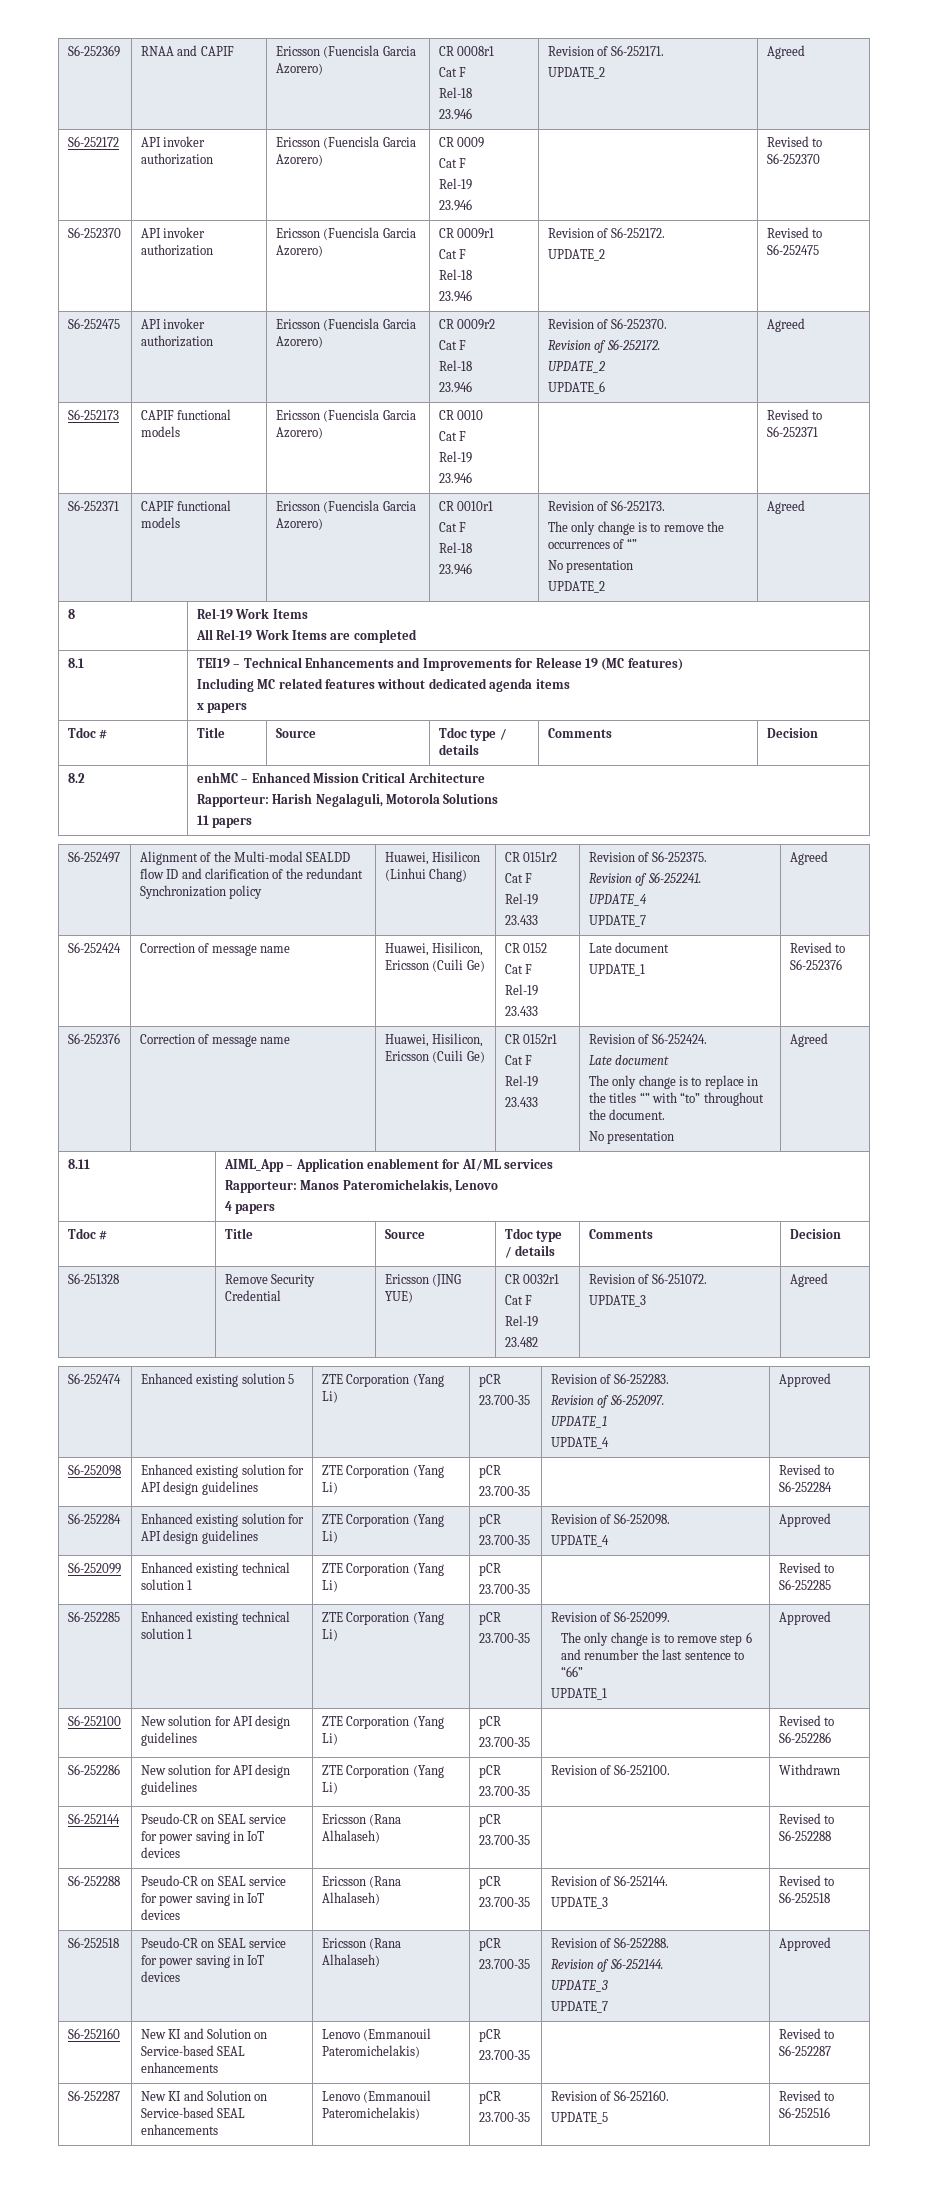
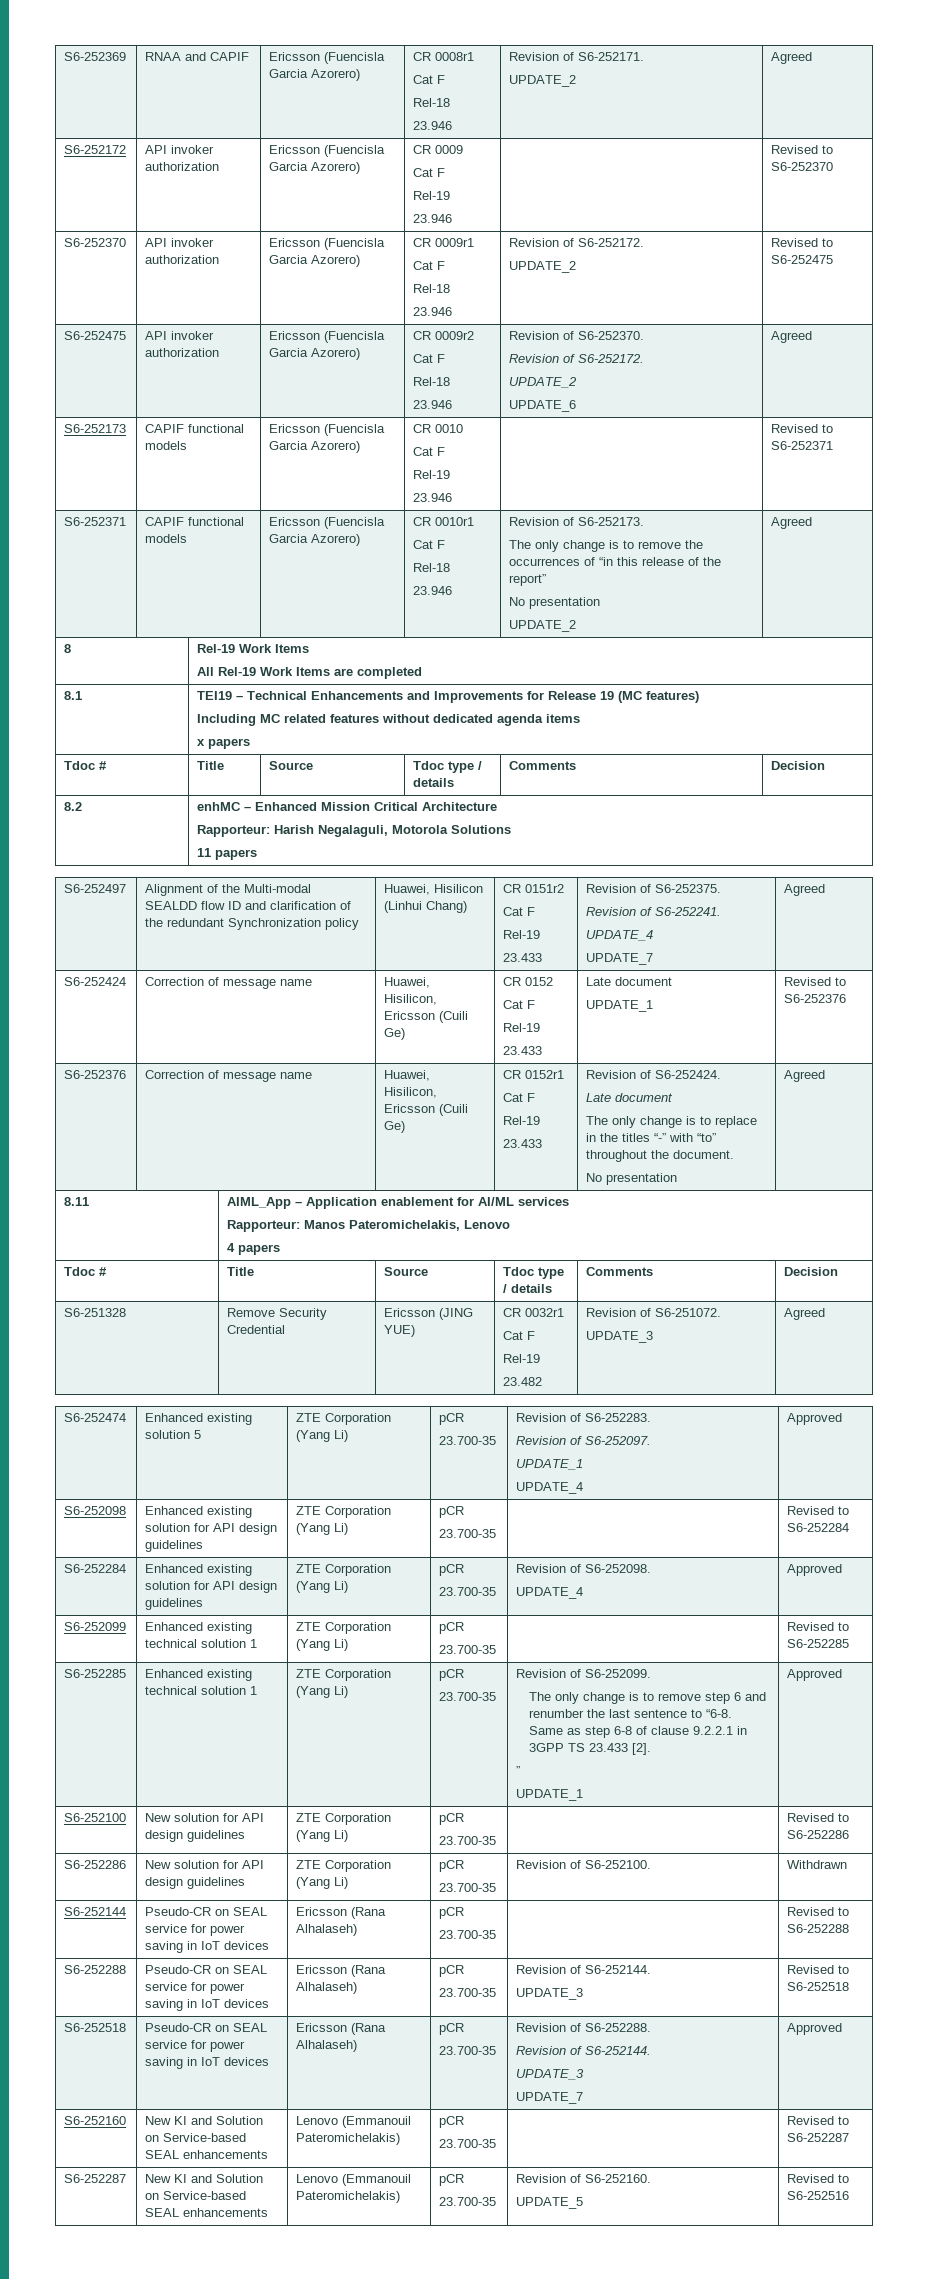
[626,538,637,549] “” -> [599,557,722,566] [509,574,547,586] “in this release of the report”
[639,1092,650,1103] “” -> [654,1133,667,1142] “-”
[561,1666,584,1677] “66” -> [706,1709,733,1718] [529,1726,748,1738] [529,1743,652,1755] [516,1766,521,1775] “6-8. Same as step 6-8 of clause 9.2.2.1 in 3GPP TS 23.433 [2]. // ”

